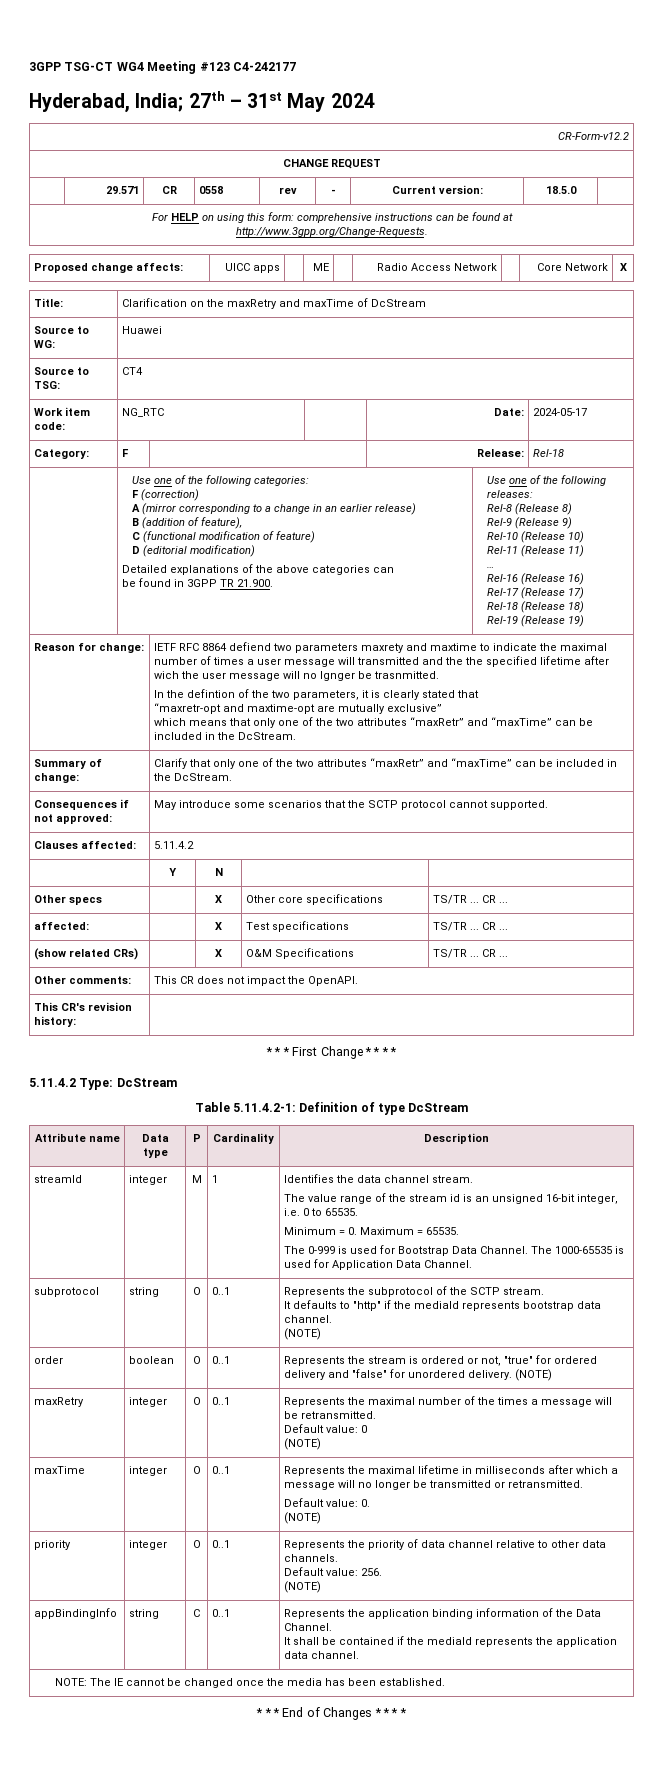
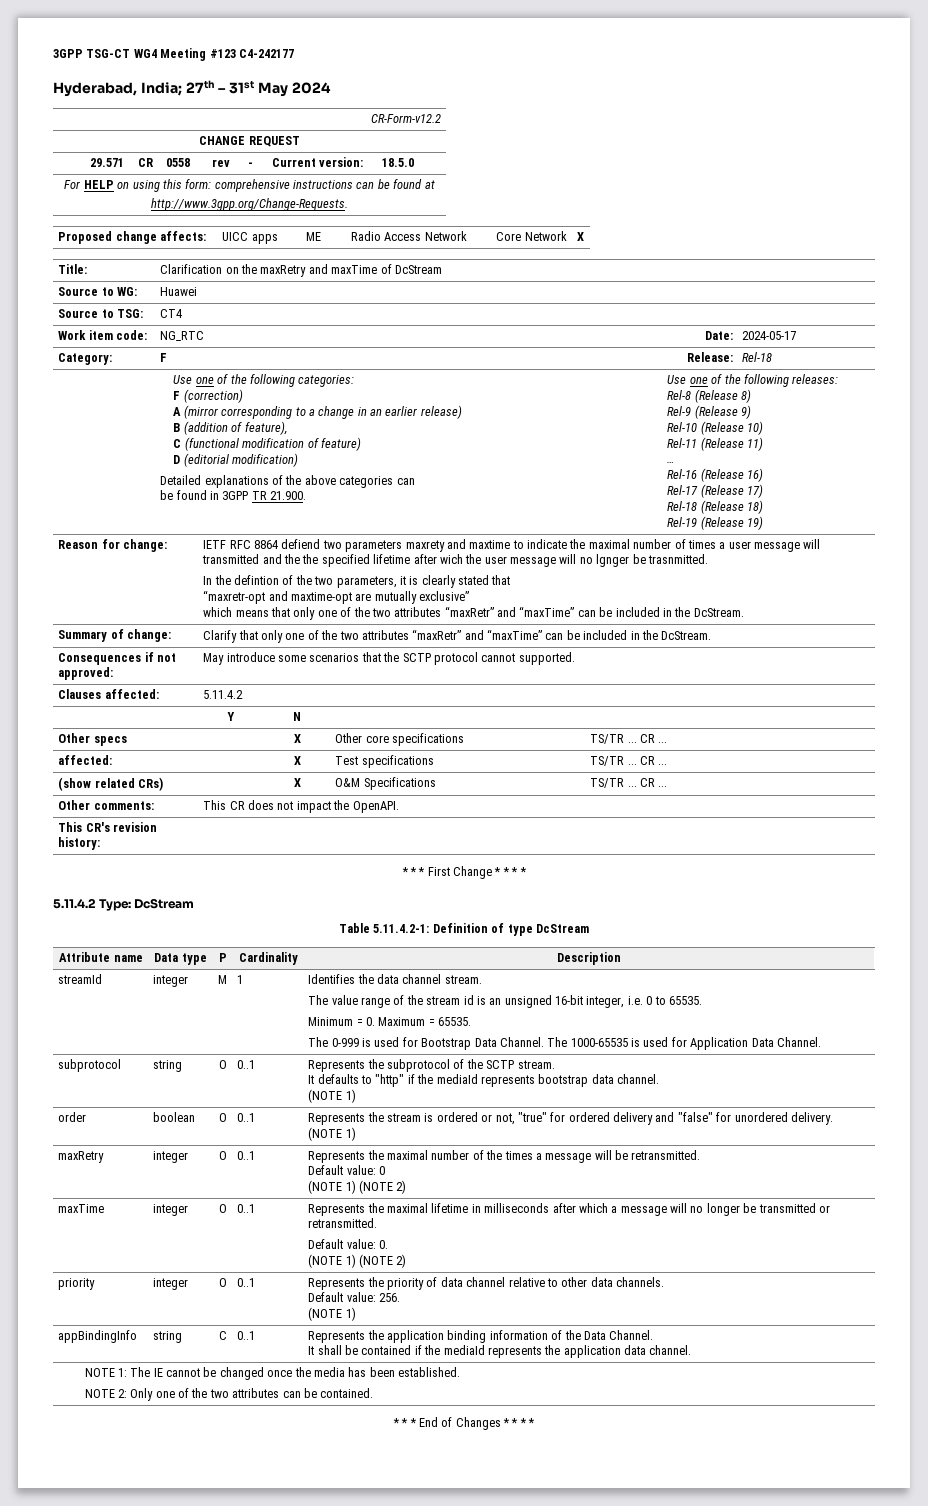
[284,1328,322,1340] (NOTE) -> [308,1089,356,1103] (NOTE 1)
[515,1369,553,1381] (NOTE) -> [308,1127,356,1141] (NOTE 1)
[284,1438,322,1450] (NOTE) -> [308,1180,407,1194] (NOTE 1) (NOTE 2)
[284,1512,322,1524] (NOTE) -> [308,1254,407,1268] (NOTE 1) (NOTE 2)
[284,1581,322,1593] (NOTE) -> [308,1307,356,1321] (NOTE 1)
[54,1678,87,1686] NOTE: -> [84,1368,127,1377] NOTE 1:
(445, 1682) none -> [84,1388,374,1401] // NOTE 2: Only one of the two attributes can be contained.

